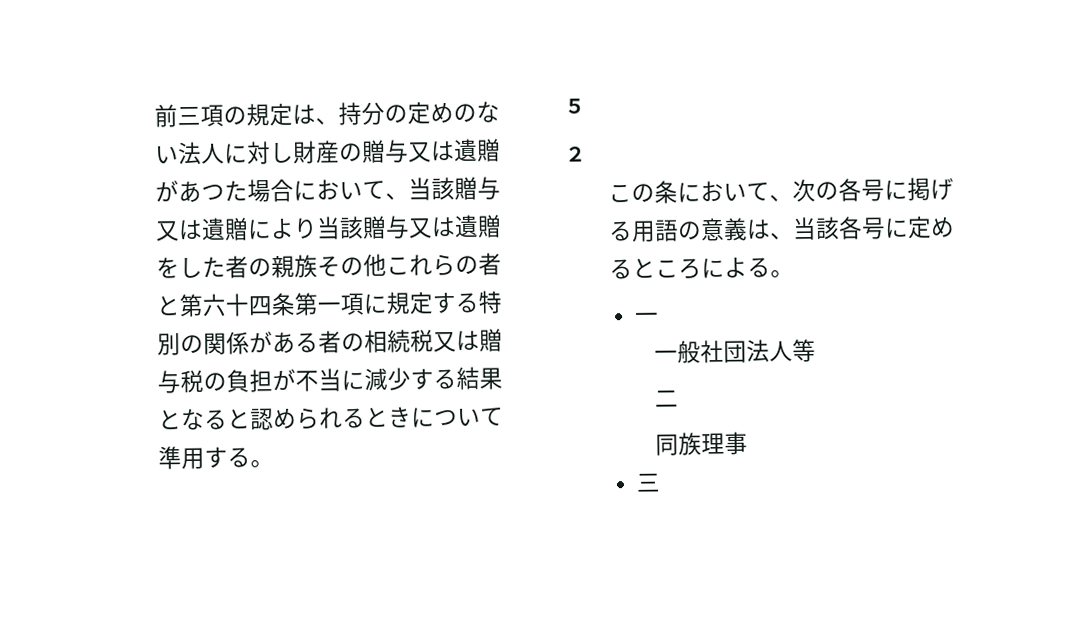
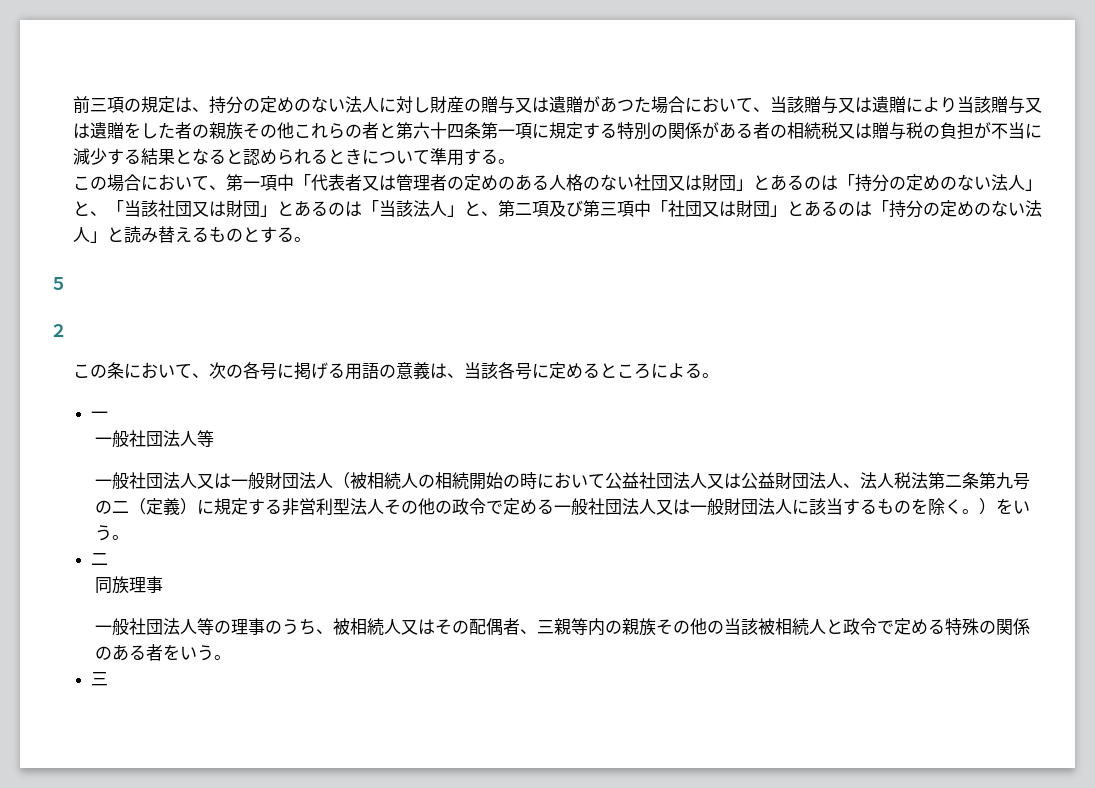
(275, 463) none -> [72,174,1042,192] [72,200,1042,218] [72,226,311,243] // この場合において、第一項中「代表者又は管理者の定めのある人格のない社団又は財団」とあるのは「持分の定めのない法人」と、「当該社団又は財団」とあるのは「当該法人」と、第二項及び第三項中「社団又は財団」とあるのは「持分の定めのない法人」と読み替えるものとする。
[653,390,679,407] [654,431,748,456] 二 // 同族理事 -> [95,472,1031,490] [95,498,1031,515] [95,525,130,541] [91,553,109,565] [95,576,164,594] [95,618,1031,636] [95,644,232,661] 一般社団法人又は一般財団法人（被相続人の相続開始の時において公益社団法人又は公益財団法人、法人税法第二条第九号の二（定義）に規定する非営利型法人その他の政令で定める一般社団法人又は一般財団法人に該当するものを除く。）をいう。 // 二 // 同族理事 // 一般社団法人等の理事のうち、被相続人又はその配偶者、三親等内の親族その他の当該被相続人と政令で定める特殊の関係のある者をいう。

